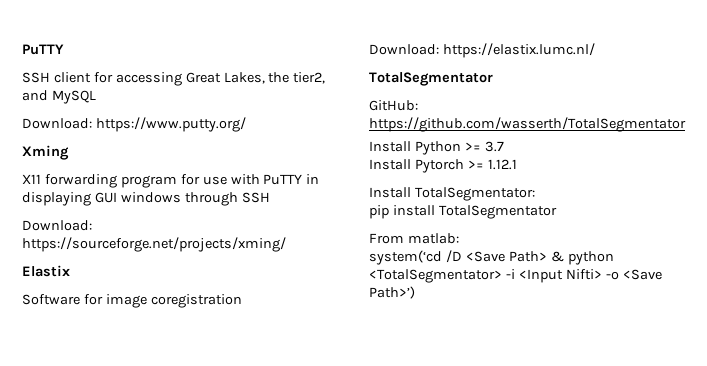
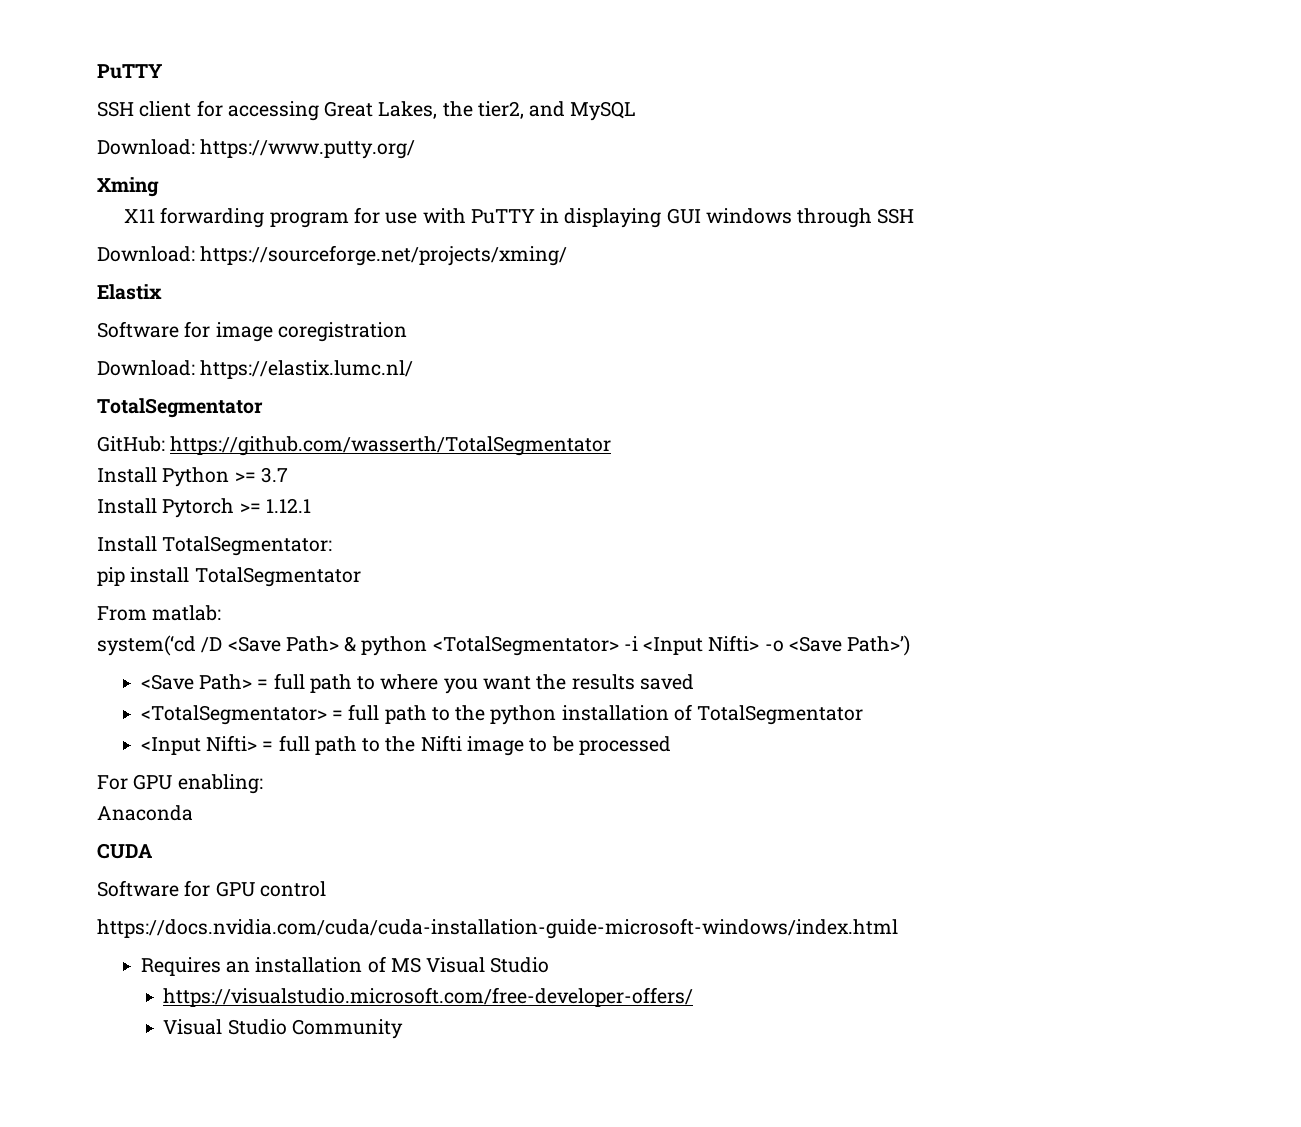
(415, 292) none -> [140,673,694,694] [140,704,864,725] [140,735,671,756] [97,774,263,794] [97,805,193,821] [97,843,152,859] [97,880,326,897] [97,918,898,939] [140,956,550,976] [163,987,694,1007] [163,1019,403,1039] // <Save Path> = full path to where you want the results saved // <TotalSegmentator> = full path to the python installation of TotalSegmentator // <Input Nifti> = full path to the Nifti image to be processed // For GPU enabling: // Anaconda // CUDA // Software for GPU control // https://docs.nvidia.com/cuda/cuda-installation-guide-microsoft-windows/index.html // Requires an installation of MS Visual Studio // https://visualstudio.microsoft.com/free-developer-offers/ // Visual Studio Community

